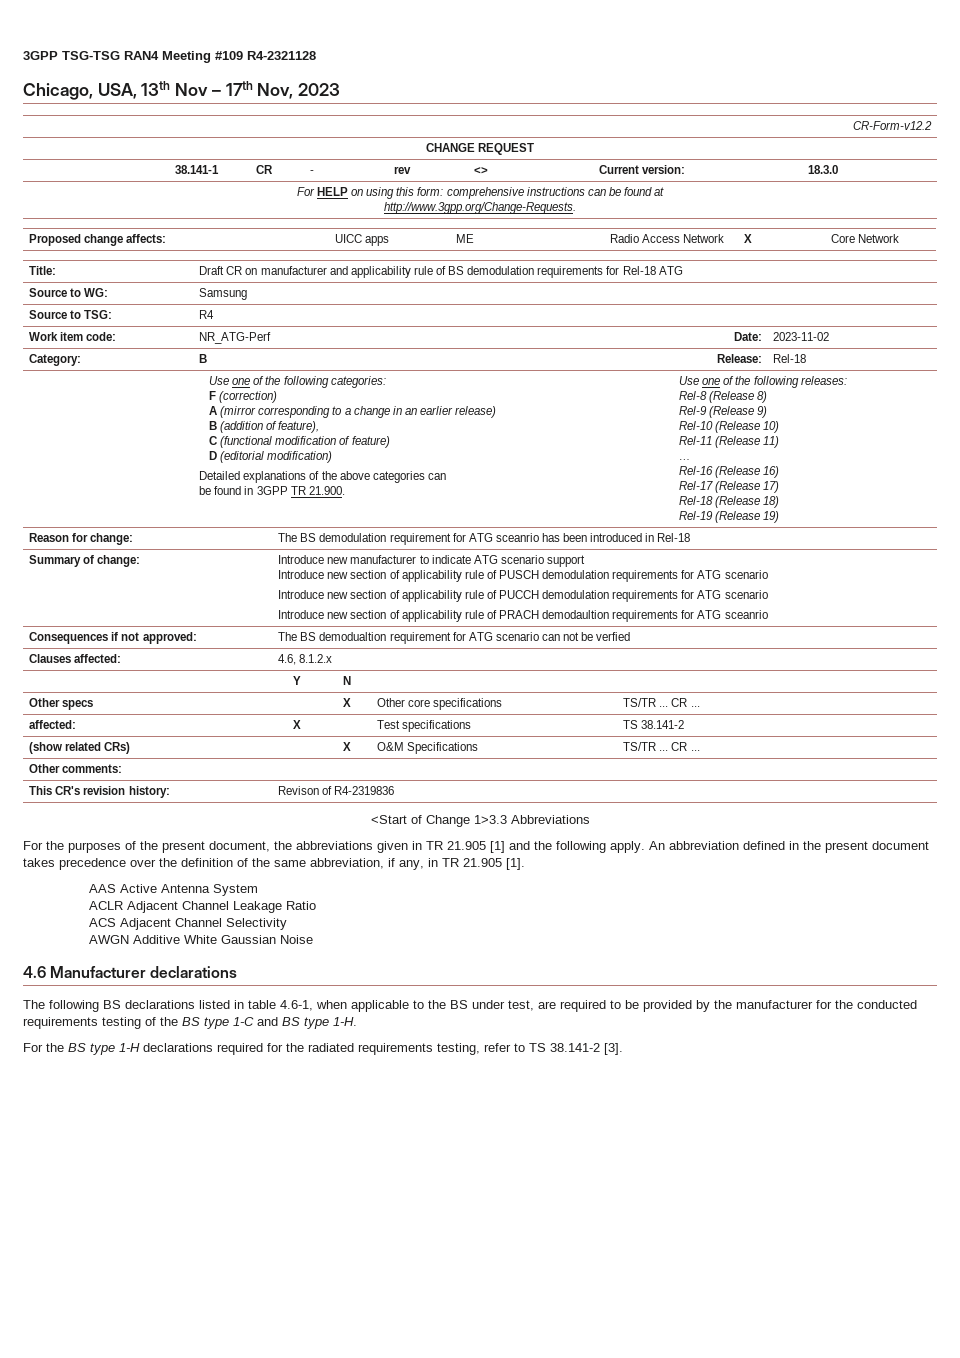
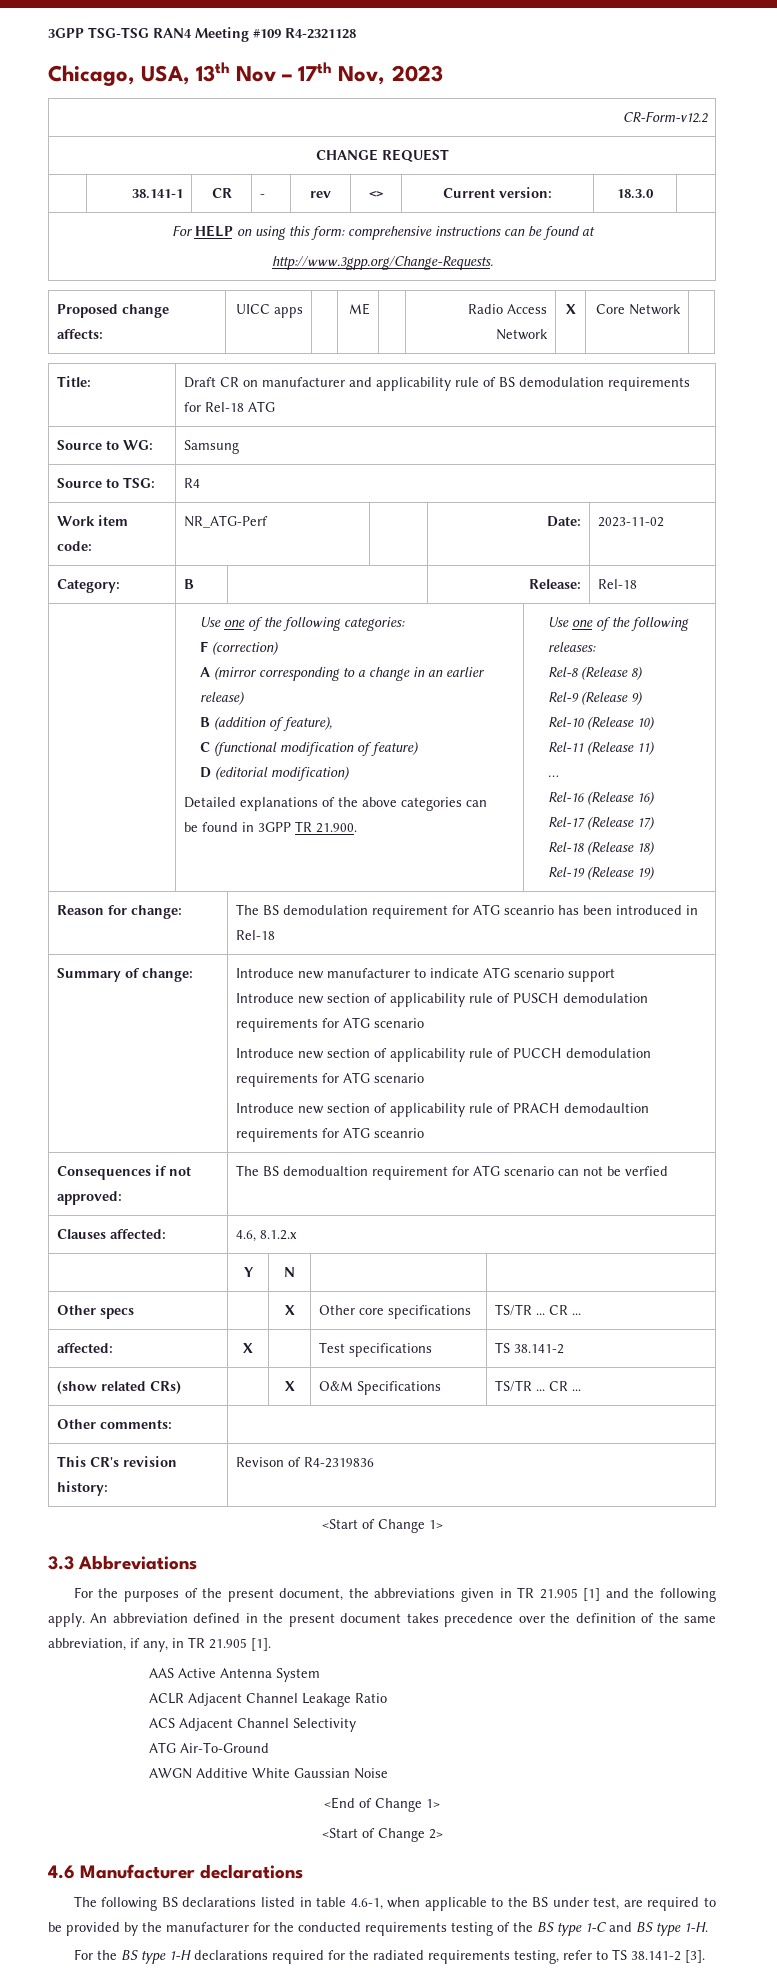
[473,815,507,824] 1>3.3 -> [428,1520,443,1529] [48,1556,74,1570] 1> // 3.3
(287, 924) none -> [148,1742,269,1753] // ATG Air-To-Ground
(313, 939) none -> [324,1797,440,1812] [321,1828,443,1842] // <End of Change 1> // <Start of Change 2>

